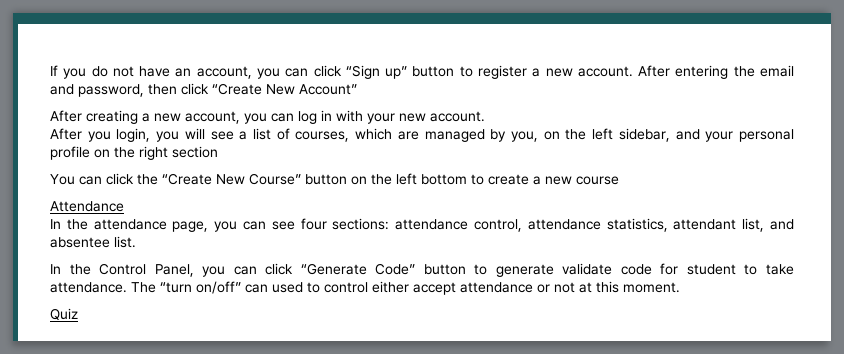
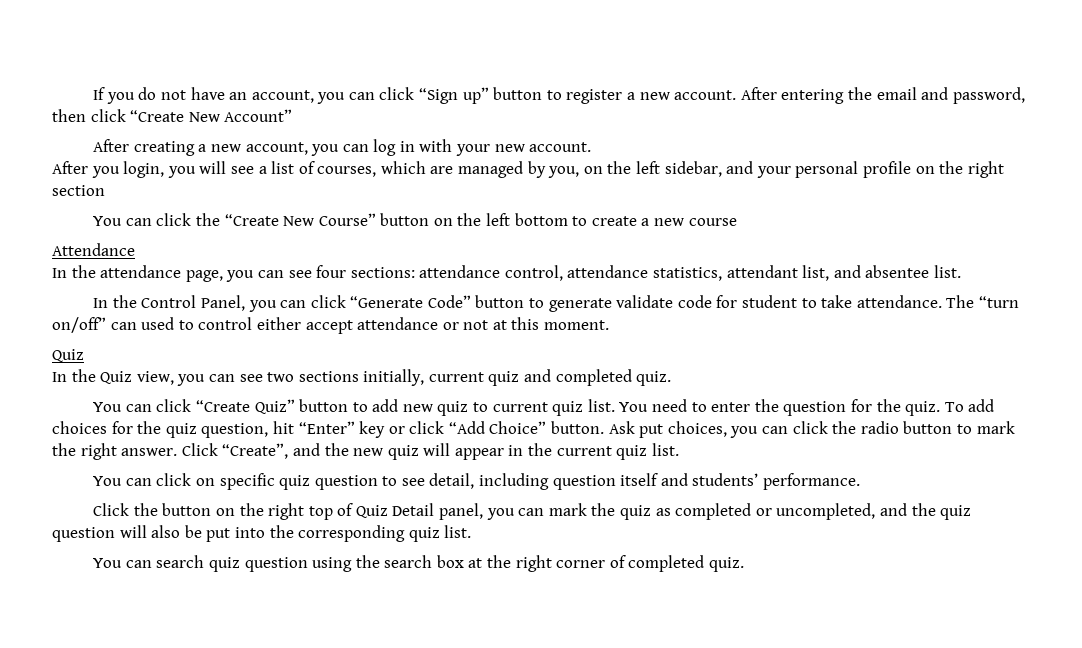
(78, 314) none -> [52,369,672,386] [93,399,995,416] [52,421,1015,438] [52,443,679,460] [93,473,861,490] [93,503,972,520] [52,525,472,542] [93,555,745,572] // In the Quiz view, you can see two sections initially, current quiz and completed quiz. // You can click “Create Quiz” button to add new quiz to current quiz list. You need to enter the question for the quiz. To add choices for the quiz question, hit “Enter” key or click “Add Choice” button. Ask put choices, you can click the radio button to mark the right answer. Click “Create”, and the new quiz will appear in the current quiz list. // You can click on specific quiz question to see detail, including question itself and students’ performance. // Click the button on the right top of Quiz Detail panel, you can mark the quiz as completed or uncompleted, and the quiz question will also be put into the corresponding quiz list. // You can search quiz question using the search box at the right corner of completed quiz.

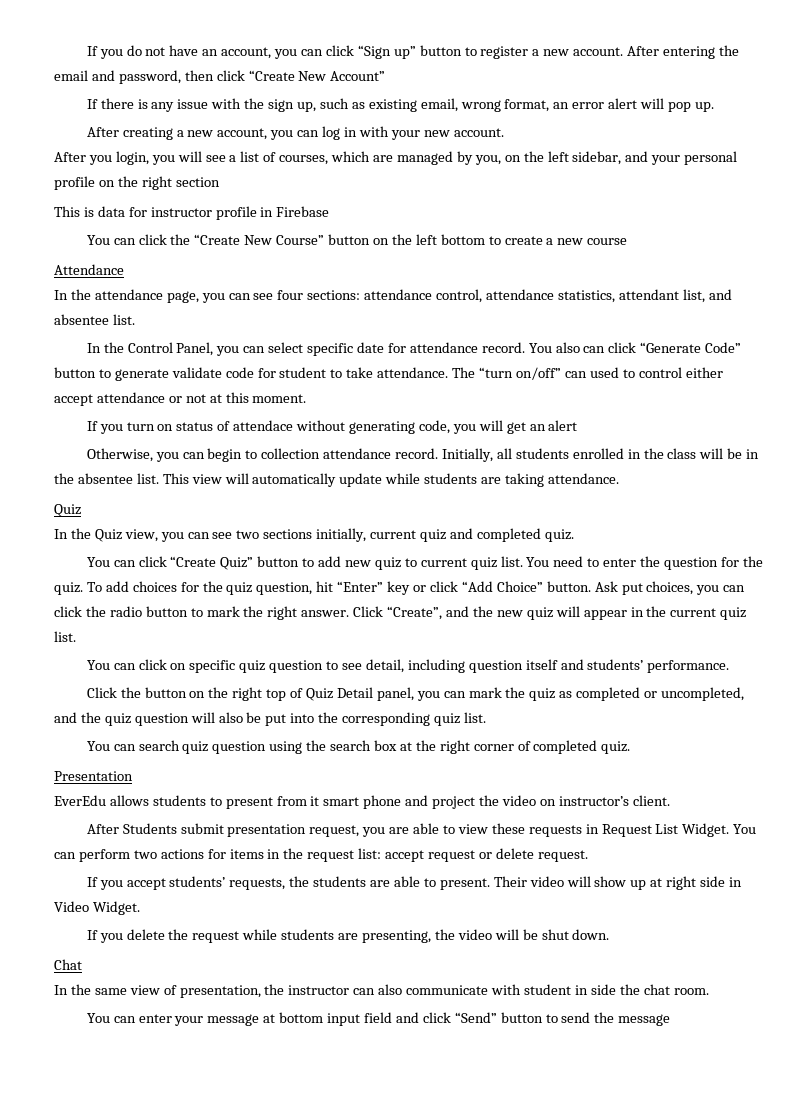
(293, 115) none -> [86,98,714,112] // If there is any issue with the sign up, such as existing email, wrong format, an error alert will pop up.
(105, 190) none -> [54,206,330,220] // This is data for instructor profile in Firebase
(307, 304) none -> [268,342,606,356] select specific date for attendance record. You also can
(610, 325) none -> [86,420,578,434] [86,448,760,462] [54,473,619,487] // If you turn on status of attendace without generating code, you will get an alert // Otherwise, you can begin to collection attendance record. Initially, all students enrolled in the class will be in the absentee list. This view will automatically update while students are taking attendance.
(745, 564) none -> [54,771,133,781] [54,795,670,809] [86,823,757,837] [54,848,588,862] [86,876,743,890] [54,901,140,915] [86,929,610,943] [54,959,82,970] [54,984,709,998] [86,1012,671,1026] // Presentation // EverEdu allows students to present from it smart phone and project the video on instructor’s client. // After Students submit presentation request, you are able to view these requests in Request List Widget. You can perform two actions for items in the request list: accept request or delete request. // If you accept students’ requests, the students are able to present. Their video will show up at right side in Video Widget. // If you delete the request while students are presenting, the video will be shut down. // Chat // In the same view of presentation, the instructor can also communicate with student in side the chat room. // You can enter your message at bottom input field and click “Send” button to send the message

